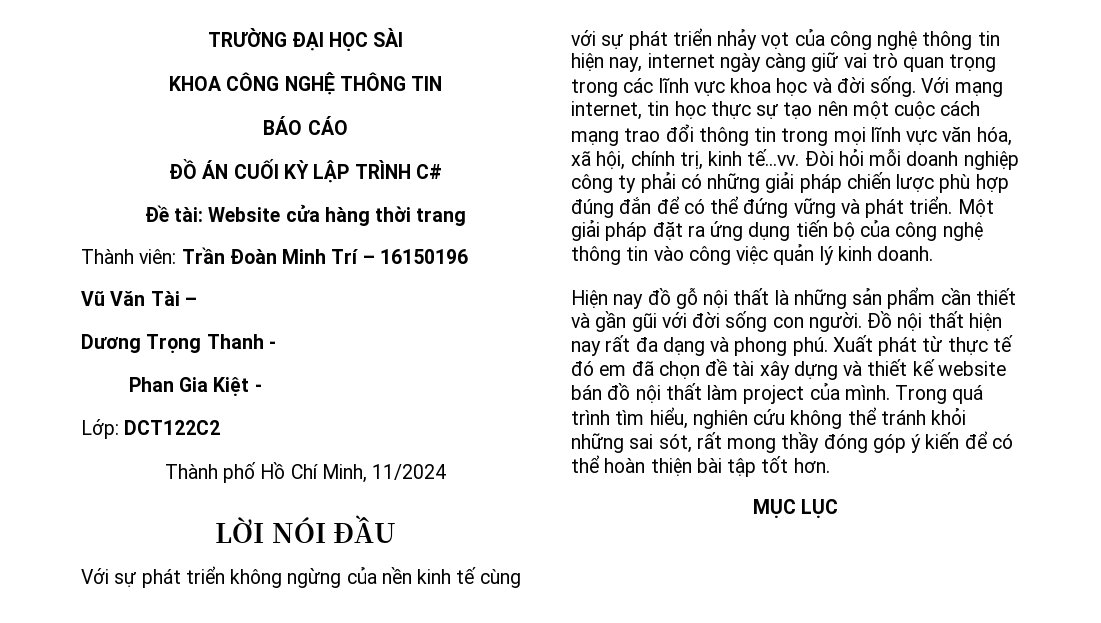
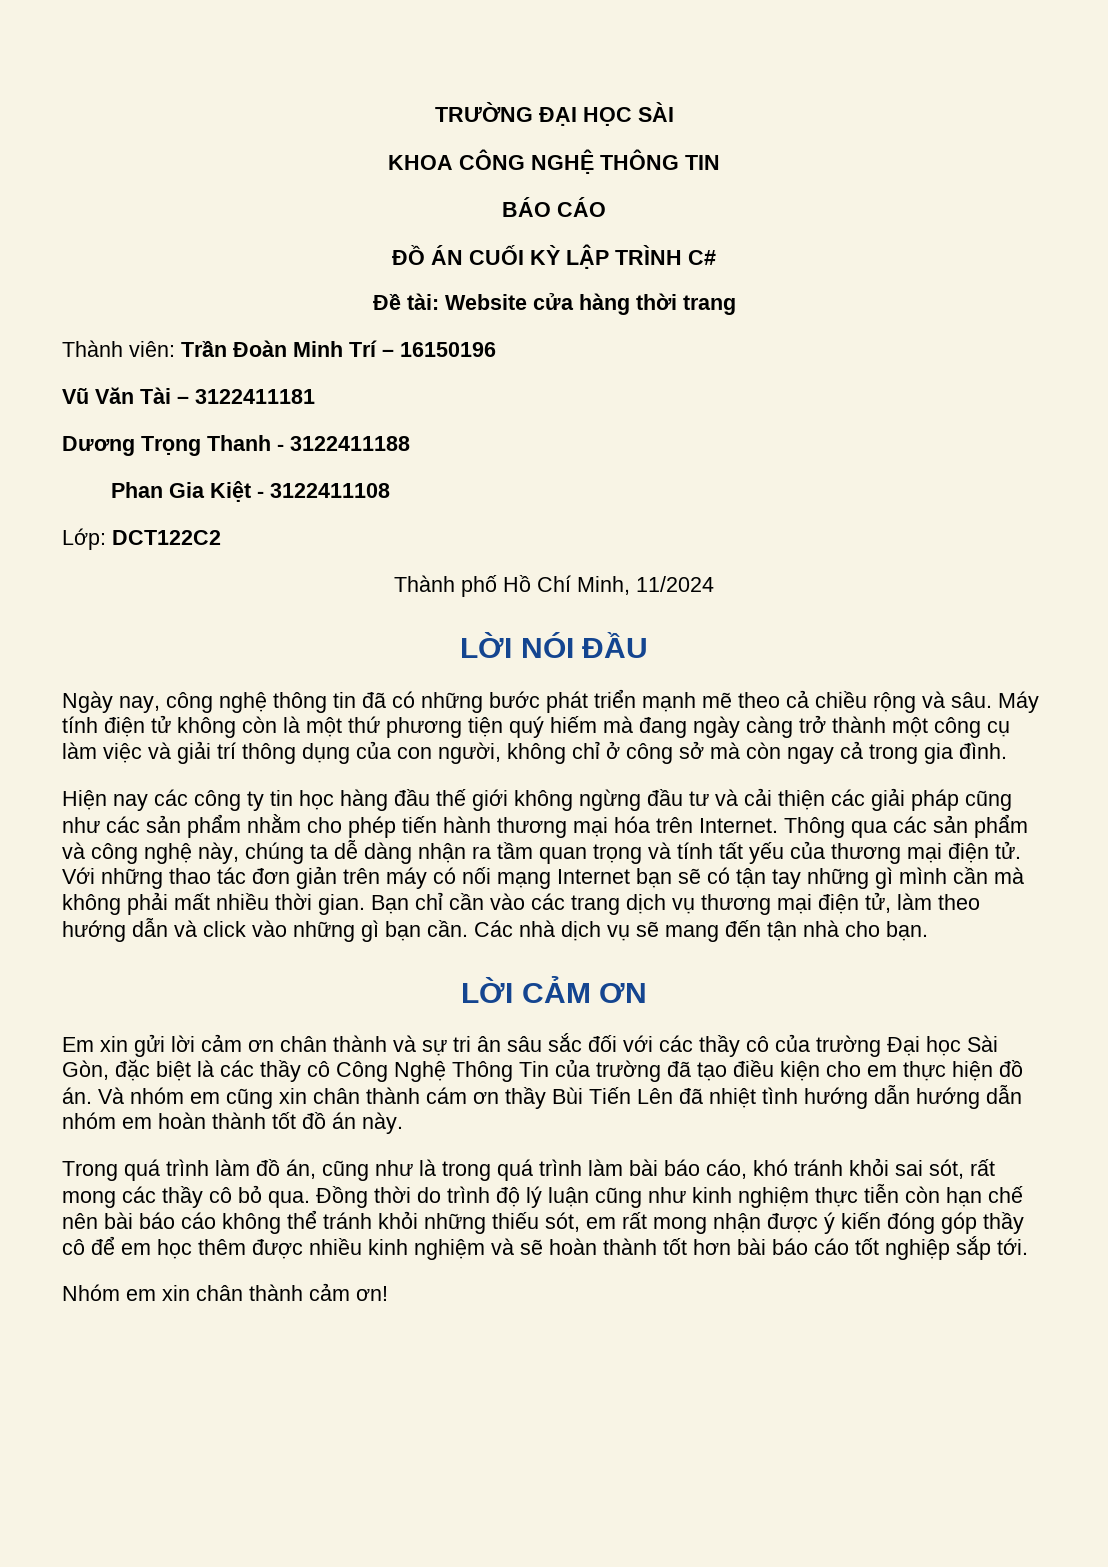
(197, 301) none -> [195,389,315,404] 3122411181
(276, 345) none -> [290,436,410,451] 3122411188
(262, 388) none -> [269,483,390,498] 3122411108
[81,566,521,588] [571,28,1000,50] [571,52,997,72] [571,76,1003,97] [571,101,981,120] [571,124,1012,146] [571,148,1019,170] [571,172,1009,193] [571,196,994,218] [571,220,983,241] [571,244,934,265] [571,287,1016,309] [571,311,1002,332] [571,335,1013,356] [571,359,1006,380] [571,383,984,404] [571,407,786,429] Với sự phát triển không ngừng của nền kinh tế cùng với sự phát triển nhảy vọt của công nghệ thông tin hiện nay, internet ngày càng giữ vai trò quan trọng trong các lĩnh vực khoa học và đời sống. Với mạng internet, tin học thực sự tạo nên một cuộc cách mạng trao đổi thông tin trong mọi lĩnh vực văn hóa, xã hội, chính trị, kinh tế...vv. Đòi hỏi mỗi doanh nghiệp công ty phải có những giải pháp chiến lược phù hợp đúng đắn để có thể đứng vững và phát triển. Một giải pháp đặt ra ứng dụng tiến bộ của công nghệ thông tin vào công việc quản lý kinh doanh. // Hiện nay đồ gỗ nội thất là những sản phẩm cần thiết và gần gũi với đời sống con người. Đồ nội thất hiện nay rất đa dạng và phong phú. Xuất phát từ thực tế đó em đã chọn đề tài xây dựng và thiết kế website bán đồ nội thất làm project của mình. Trong quá trình tìm hiểu, nghiên cứu -> [62,689,1039,713] [62,715,1010,738] [62,741,1007,764] [62,788,1012,811] [62,814,1028,838] [62,840,1021,864] [62,866,1024,889] [62,892,980,915] [62,918,928,942] [461,976,647,1003] [62,1033,998,1057] [62,1059,1023,1082] [62,1085,1022,1109] [62,1112,403,1134] [62,1158,995,1181] [62,1184,1023,1208] [62,1212,216,1229] Ngày nay, công nghệ thông tin đã có những bước phát triển mạnh mẽ theo cả chiều rộng và sâu. Máy tính điện tử không còn là một thứ phương tiện quý hiếm mà đang ngày càng trở thành một công cụ làm việc và giải trí thông dụng của con người, không chỉ ở công sở mà còn ngay cả trong gia đình. // Hiện nay các công ty tin học hàng đầu thế giới không ngừng đầu tư và cải thiện các giải pháp cũng như các sản phẩm nhằm cho phép tiến hành thương mại hóa trên Internet. Thông qua các sản phẩm và công nghệ này, chúng ta dễ dàng nhận ra tầm quan trọng và tính tất yếu của thương mại điện tử. Với những thao tác đơn giản trên máy có nối mạng Internet bạn sẽ có tận tay những gì mình cần mà không phải mất nhiều thời gian. Bạn chỉ cần vào các trang dịch vụ thương mại điện tử, làm theo hướng dẫn và click vào những gì bạn cần. Các nhà dịch vụ sẽ mang đến tận nhà cho bạn. // LỜI CẢM ƠN // Em xin gửi lời cảm ơn chân thành và sự tri ân sâu sắc đối với các thầy cô của trường Đại học Sài Gòn, đặc biệt là các thầy cô Công Nghệ Thông Tin của trường đã tạo điều kiện cho em thực hiện đồ án. Và nhóm em cũng xin chân thành cám ơn thầy Bùi Tiến Lên đã nhiệt tình hướng dẫn hướng dẫn nhóm em hoàn thành tốt đồ án này. // Trong quá trình làm đồ án, cũng như là trong quá trình làm bài báo cáo, khó tránh khỏi sai sót, rất mong các thầy cô bỏ qua. Đồng thời do trình độ lý luận cũng như kinh nghiệm thực tiễn còn hạn chế nên bài báo cáo
[629,431,1013,453] [571,455,830,477] [752,499,839,518] sai sót, rất mong thầy đóng góp ý kiến để có thể hoàn thiện bài tập tốt hơn. // MỤC LỤC -> [492,1212,1024,1234] [62,1236,1028,1260] [62,1283,388,1301] thiếu sót, em rất mong nhận được ý kiến đóng góp thầy cô để em học thêm được nhiều kinh nghiệm và sẽ hoàn thành tốt hơn bài báo cáo tốt nghiệp sắp tới. // Nhóm em xin chân thành cảm ơn!

